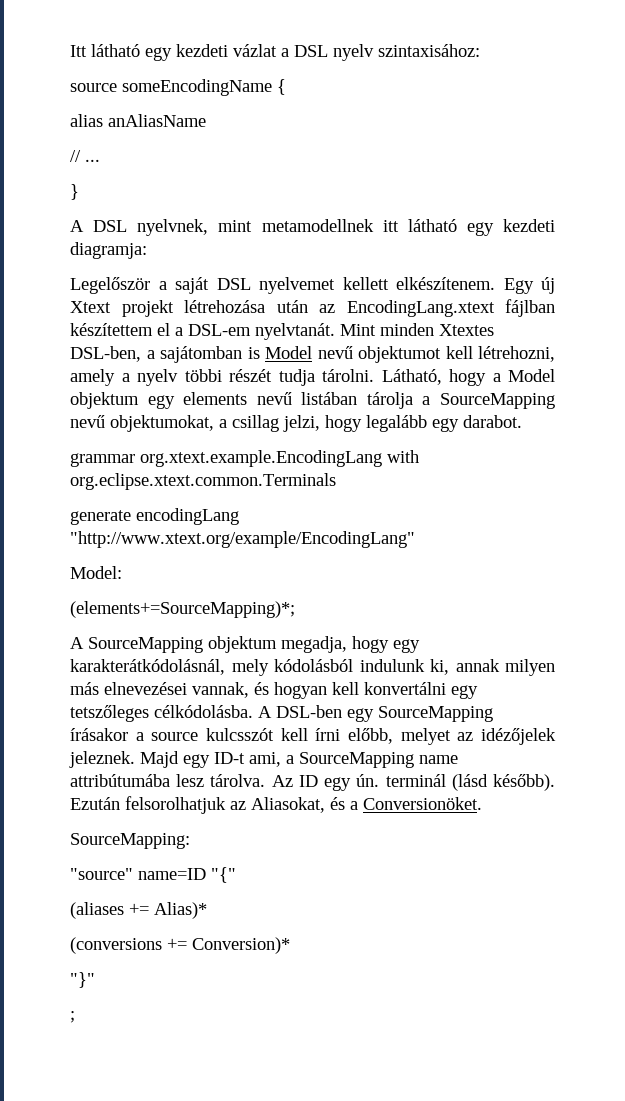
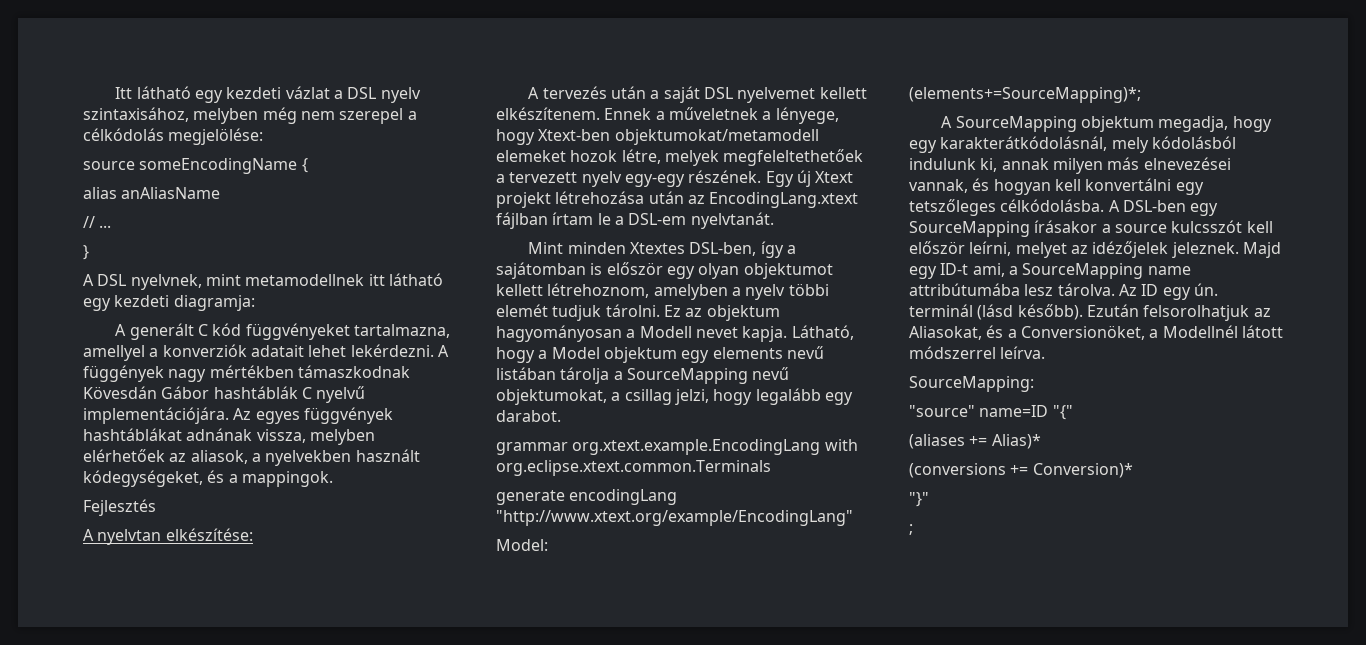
[378,44,480,57] szintaxisához: -> [83,107,417,124] [83,128,264,145] szintaxisához, melyben még nem szerepel a célkódolás megjelölése:
[70,277,150,294] Legelőször -> [115,323,450,340] [83,344,449,361] [83,365,410,382] [83,386,366,403] [83,407,393,424] [83,428,375,445] [83,449,420,466] [83,470,333,487] [83,499,156,516] [83,528,253,545] [528,86,646,99] A generált C kód függvényeket tartalmazna, amellyel a konverziók adatait lehet lekérdezni. A függények nagy mértékben támaszkodnak Kövesdán Gábor hashtáblák C nyelvű implementációjára. Az egyes függvények hashtáblákat adnának vissza, melyben elérhetőek az aliasok, a nyelvekben használt kódegységeket, és a mappingok. // Fejlesztés // A nyelvtan elkészítése: // A tervezés után
(495, 283) none -> [604,107,839,124] [496,129,819,145] [496,149,864,166] [496,170,762,187] Ennek a műveletnek a lényege, hogy Xtext-ben objektumokat/metamodell elemeket hozok létre, melyek megfeleltethetőek a tervezett nyelv egy-egy részének.
[70,323,170,336] készítettem el -> [552,212,611,225] írtam le
(335, 331) none -> (774, 220) //
(141, 354) none -> [760,241,784,258] így
[265,346,555,363] [70,369,374,386] Model nevű objektumot kell létrehozni, amely a nyelv többi részét tudja tárolni. -> [606,262,833,279] [496,283,829,300] [496,304,780,321] [496,325,788,342] először egy olyan objektumot kellett létrehoznom, amelyben a nyelv többi elemét tudjuk tárolni. Ez az objektum hagyományosan a Modell nevet kapja.
[315,728,393,744] írni előbb, -> [909,241,1012,256] először leírni,
[363,797,482,810] Conversionöket. -> [1020,325,1283,340] [909,346,1046,359] Conversionöket, a Modellnél látott módszerrel leírva.

